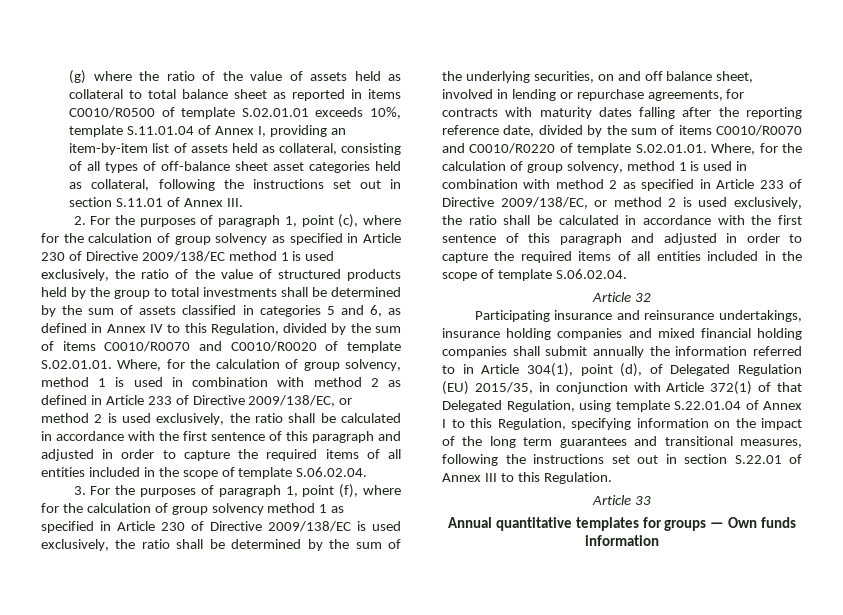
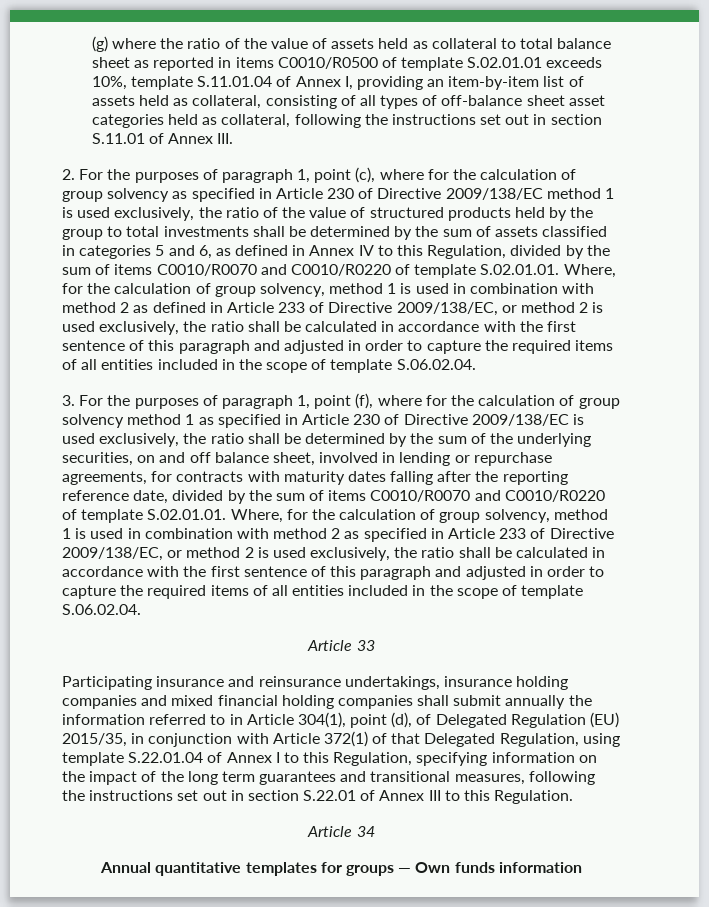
[230,341,317,352] C0010/R0020 -> [290,264,391,276] C0010/R0220
[634,293,651,302] 32 -> [356,640,375,651] 33
[634,496,651,505] 33 -> [356,826,375,837] 34

